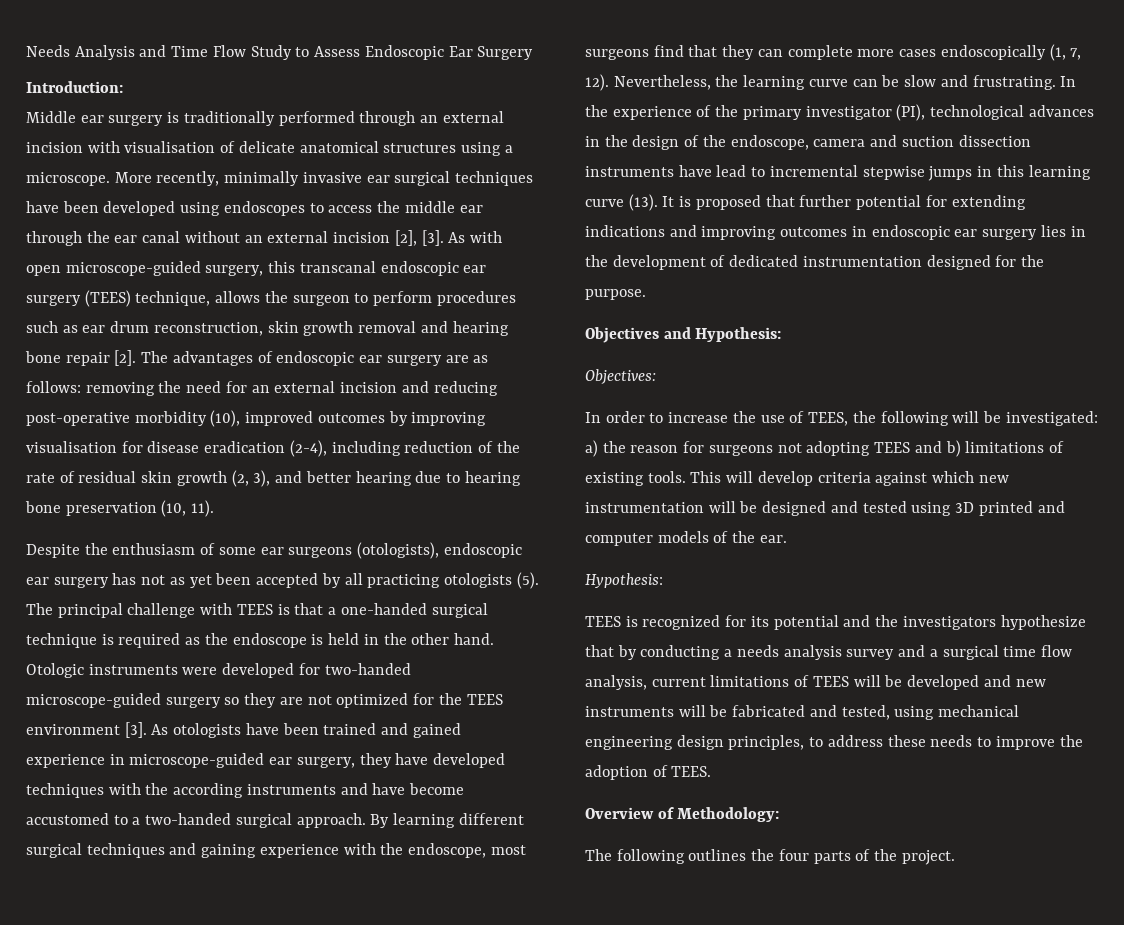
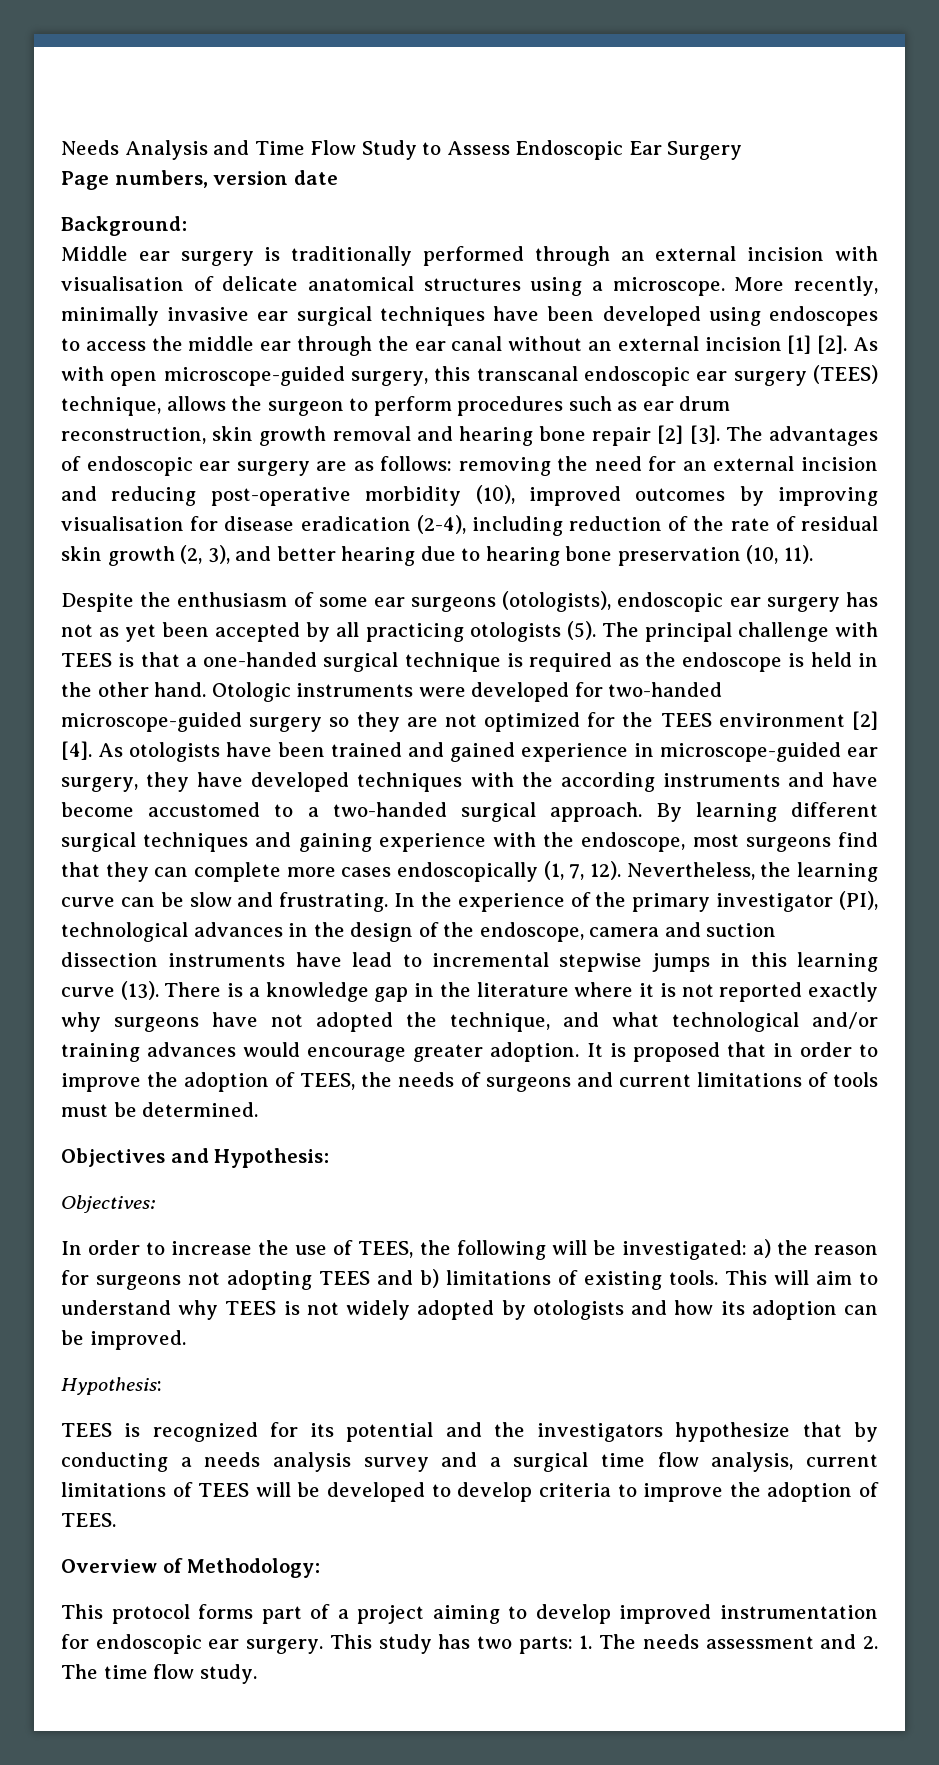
[26,81,123,93] Introduction: -> [61,170,338,190] [61,216,187,236] Page numbers, version date // Background:
[394,230,444,246] [2], [3]. -> [787,335,848,354] [1] [2].
[114,350,137,366] [2]. -> [657,425,720,444] [2] [3].
[124,722,147,738] [3]. -> [851,711,878,730] [61,741,92,760] [2] [4].
[662,195,1026,210] [585,225,1086,240] [585,255,1045,270] [585,289,646,300] It is proposed that further potential for extending indications and improving outcomes in endoscopic ear surgery lies in the development of dedicated instrumentation designed for the purpose. -> [164,982,879,1002] [61,1012,878,1032] [61,1042,879,1062] [61,1072,879,1092] [61,1102,259,1117] There is a knowledge gap in the literature where it is not reported exactly why surgeons have not adopted the technique, and what technological and/or training advances would encourage greater adoption. It is proposed that in order to improve the adoption of TEES, the needs of surgeons and current limitations of tools must be determined.
[757,471,1009,486] [585,501,1065,516] [585,531,787,546] develop criteria against which new instrumentation will be designed and tested using 3D printed and computer models of the ear. -> [816,1271,878,1285] [61,1300,879,1320] [61,1330,186,1350] aim to understand why TEES is not widely adopted by otologists and how its adoption can be improved.
[983,675,1046,687] [585,705,1020,720] [585,735,973,750] and new instruments will be fabricated and tested, using mechanical engineering design principles, to address these needs -> [431,1482,611,1502] to develop criteria
[585,849,955,865] The following outlines the four parts of the project. -> [61,1604,878,1624] [61,1634,879,1654] [61,1664,257,1684] This protocol forms part of a project aiming to develop improved instrumentation for endoscopic ear surgery. This study has two parts: 1. The needs assessment and 2. The time flow study.

